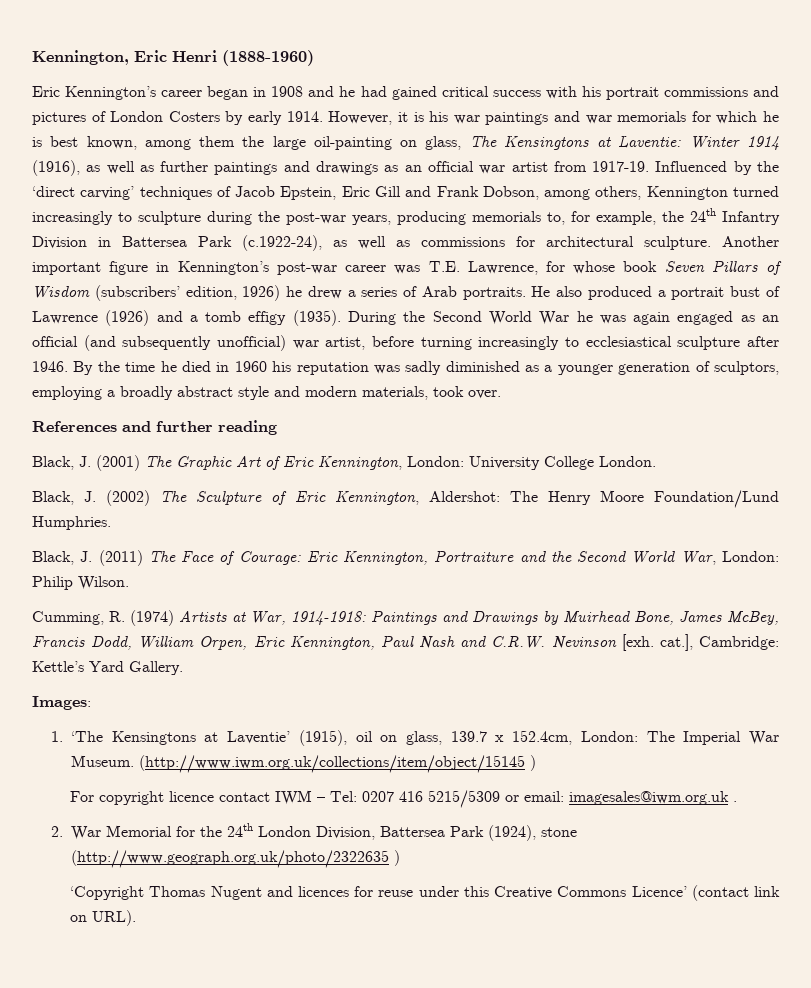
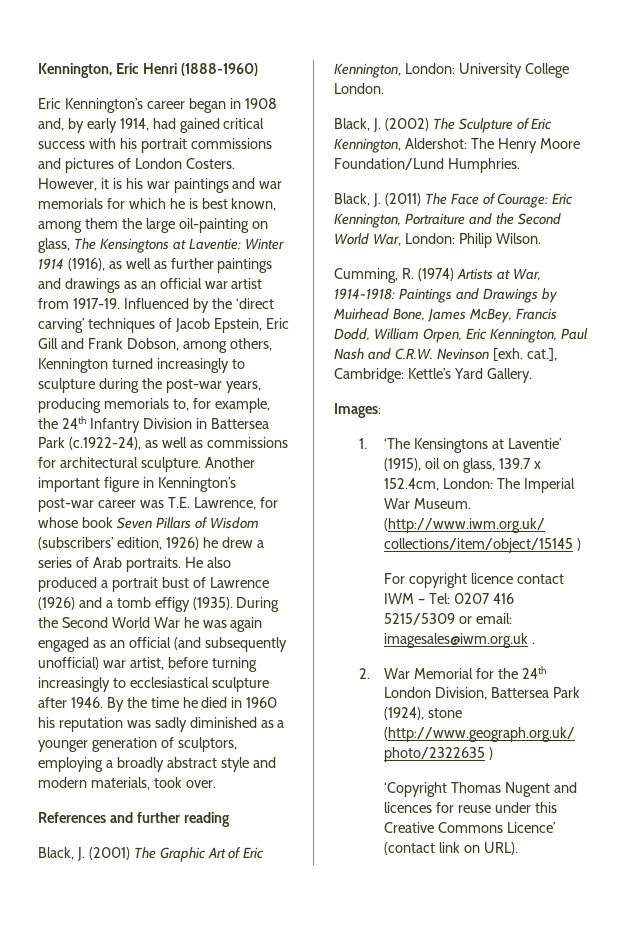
[308,86,356,97] and he -> [38,118,149,133] and, by early 1914,
[168,111,323,125] Costers by early 1914. -> [185,158,235,169] Costers.

